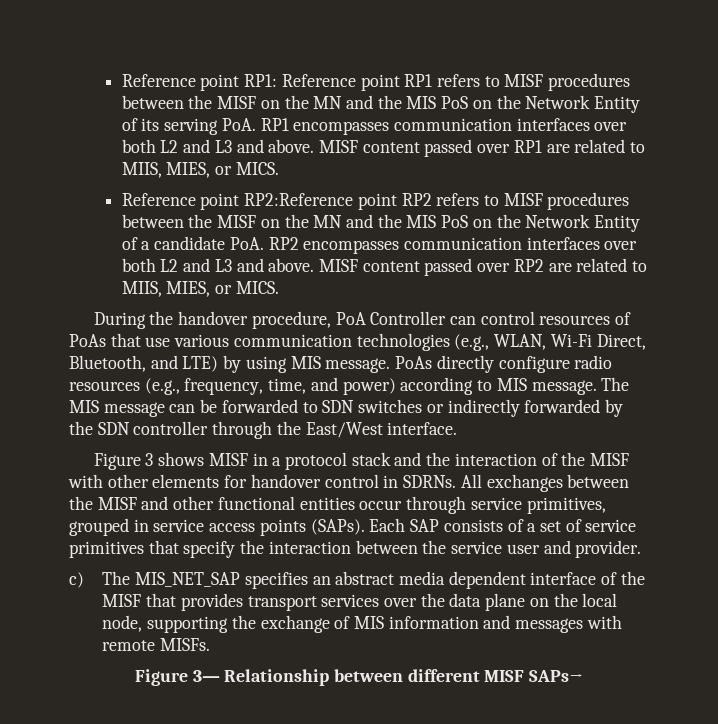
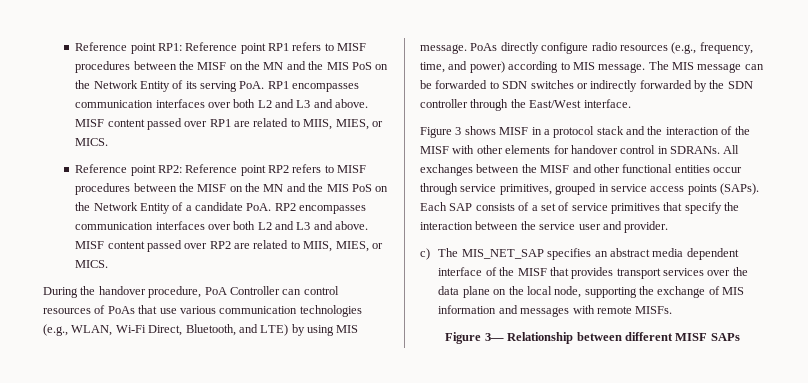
[244,193,354,206] RP2:Reference -> [157,164,238,173] RP2: Reference
[403,475,457,488] SDRNs. -> [670,146,720,154] SDRANs.
[529,670,584,682] SAPs→ -> [710,333,740,341] SAPs

